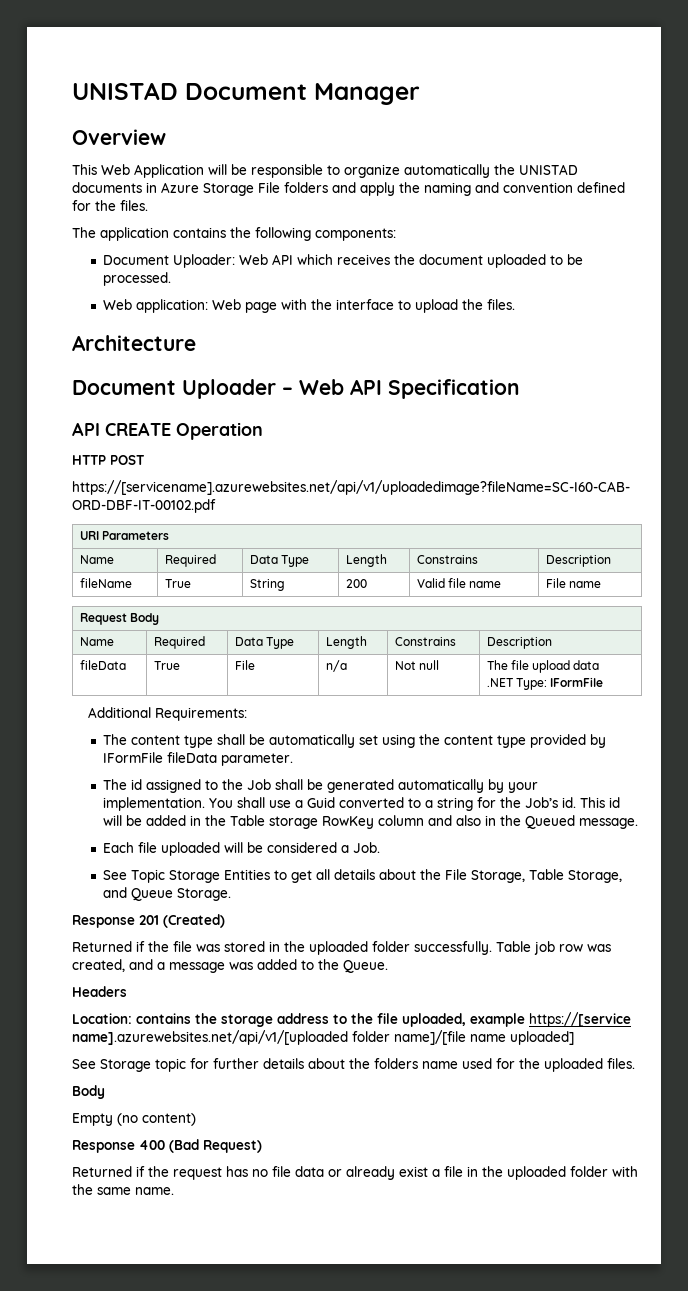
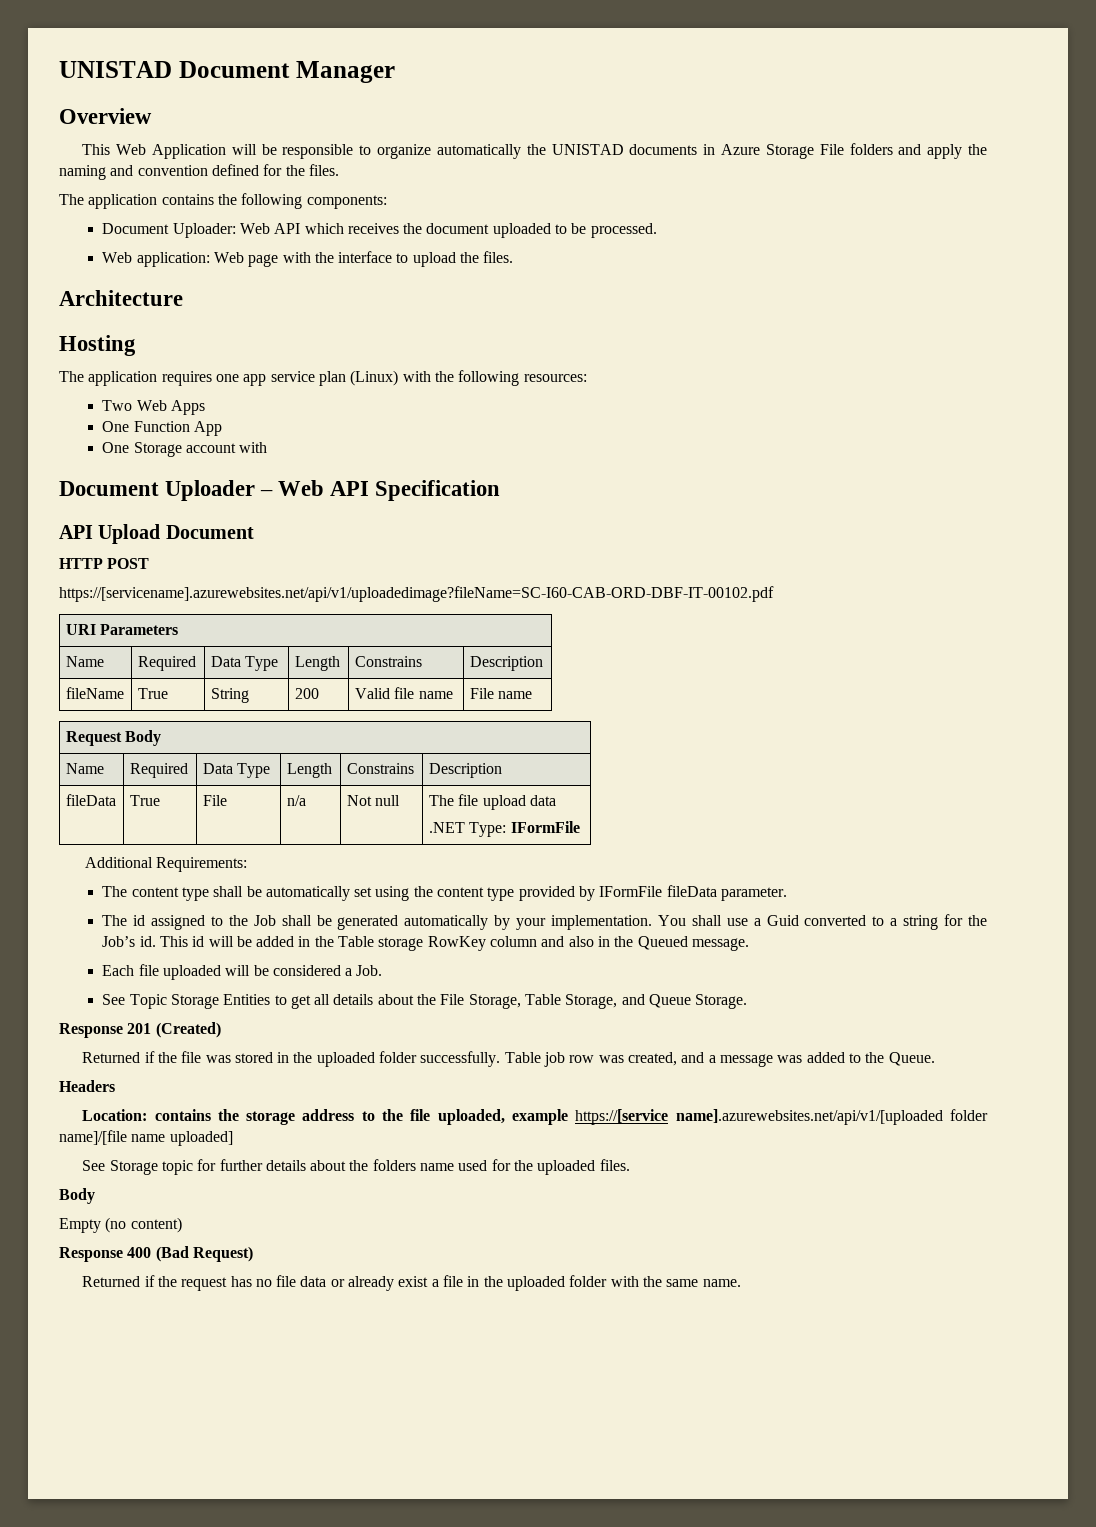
(196, 343) none -> [59,335,136,356] [59,370,587,386] [102,400,205,415] [102,421,222,436] [102,442,268,457] // Hosting // The application requires one app service plan (Linux) with the following resources: // Two Web Apps // One Function App // One Storage account with
[105,422,263,440] CREATE Operation -> [98,524,254,544] Upload Document

